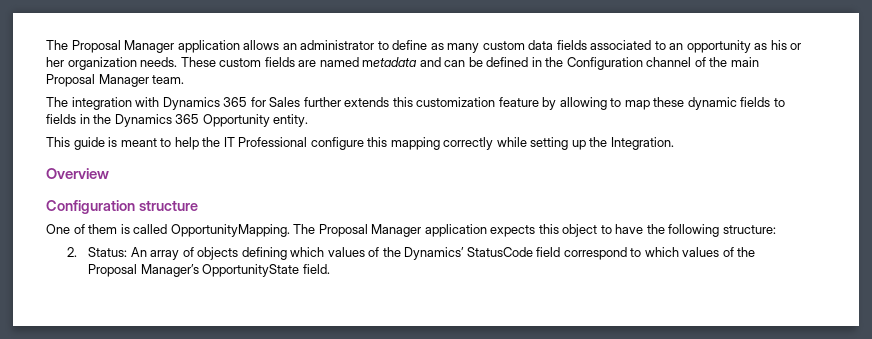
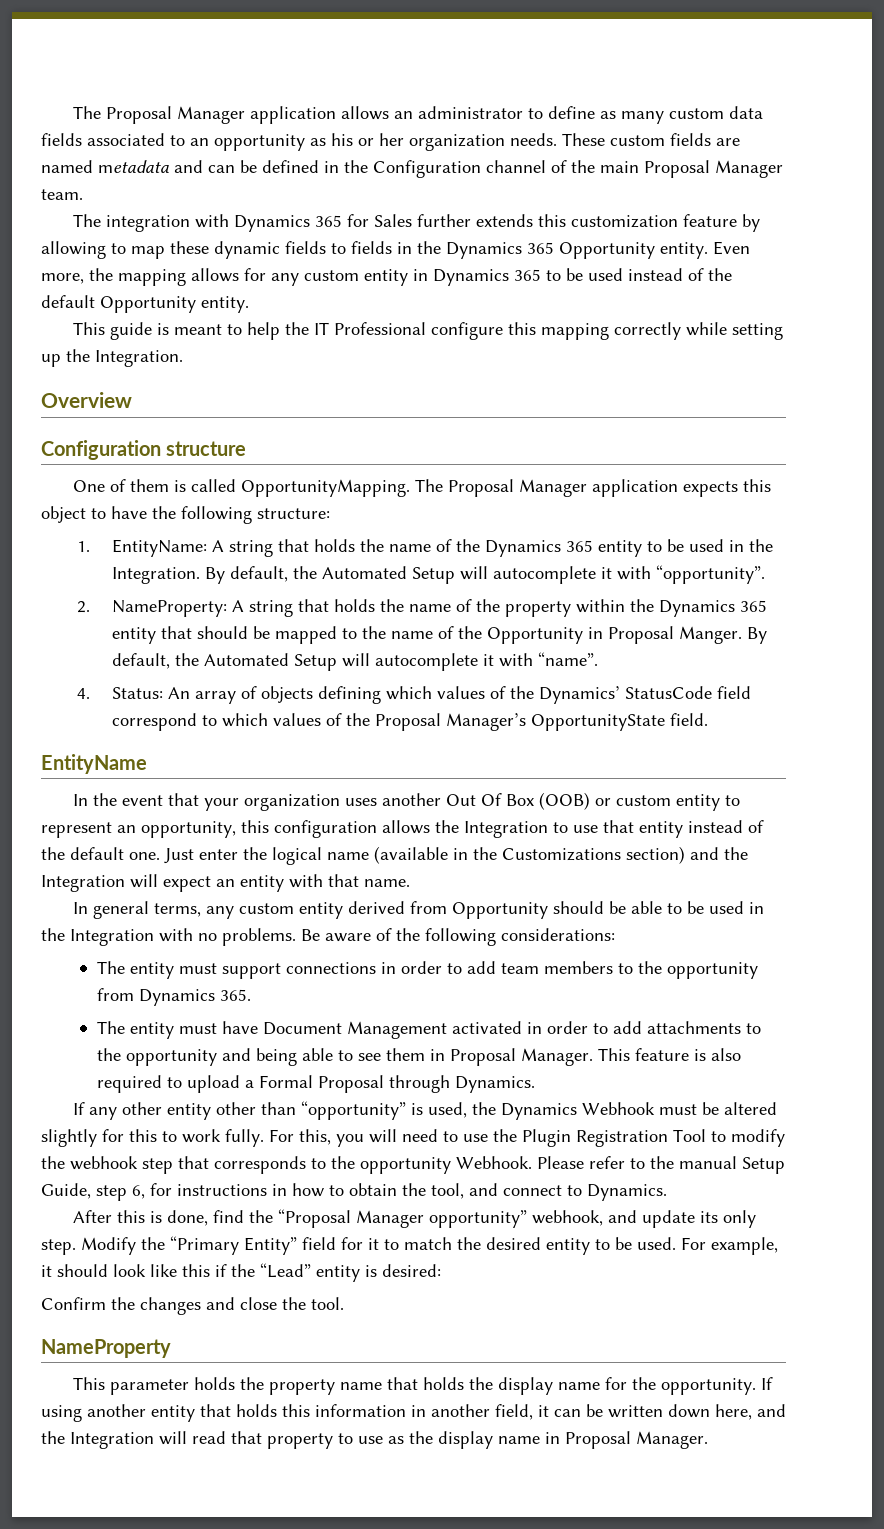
(309, 120) none -> [713,241,750,255] [41,268,732,286] [41,295,249,313] Even more, the mapping allows for any custom entity in Dynamics 365 to be used instead of the default Opportunity entity.
[67,247,78,257] 2. -> [76,539,774,557] [112,565,766,584] [76,599,768,617] [112,626,768,644] [112,652,599,671] [76,688,90,699] 1. EntityName: A string that holds the name of the Dynamics 365 entity to be used in the Integration. By default, the Automated Setup will autocomplete it with “opportunity”. // 2. NameProperty: A string that holds the name of the property within the Dynamics 365 entity that should be mapped to the name of the Opportunity in Proposal Manger. By default, the Automated Setup will autocomplete it with “name”. // 4.
(330, 269) none -> [41,754,147,774] [73,792,741,811] [41,820,764,838] [41,846,748,865] [41,874,410,892] [73,901,765,919] [41,928,615,946] [97,961,759,979] [97,988,252,1006] [97,1021,762,1039] [97,1048,742,1066] [97,1075,536,1093] [73,1101,778,1120] [41,1129,785,1147] [41,1156,785,1174] [41,1183,667,1201] [73,1209,757,1228] [41,1236,778,1255] [41,1263,441,1282] [41,1297,344,1315] [41,1339,171,1358] [73,1377,774,1395] [41,1404,786,1422] [41,1431,708,1449] // EntityName // In the event that your organization uses another Out Of Box (OOB) or custom entity to represent an opportunity, this configuration allows the Integration to use that entity instead of the default one. Just enter the logical name (available in the Customizations section) and the Integration will expect an entity with that name. // In general terms, any custom entity derived from Opportunity should be able to be used in the Integration with no problems. Be aware of the following considerations: // The entity must support connections in order to add team members to the opportunity from Dynamics 365. // The entity must have Document Management activated in order to add attachments to the opportunity and being able to see them in Proposal Manager. This feature is also required to upload a Formal Proposal through Dynamics. // If any other entity other than “opportunity” is used, the Dynamics Webhook must be altered slightly for this to work fully. For this, you will need to use the Plugin Registration Tool to modify the webhook step that corresponds to the opportunity Webhook. Please refer to the manual Setup Guide, step 6, for instructions in how to obtain the tool, and connect to Dynamics. // After this is done, find the “Proposal Manager opportunity” webhook, and update its only step. Modify the “Primary Entity” field for it to match the desired entity to be used. For example, it should look like this if the “Lead” entity is desired: // Confirm the changes and close the tool. // NameProperty // This parameter holds the property name that holds the display name for the opportunity. If using another entity that holds this information in another field, it can be written down here, and the Integration will read that property to use as the display name in Proposal Manager.

